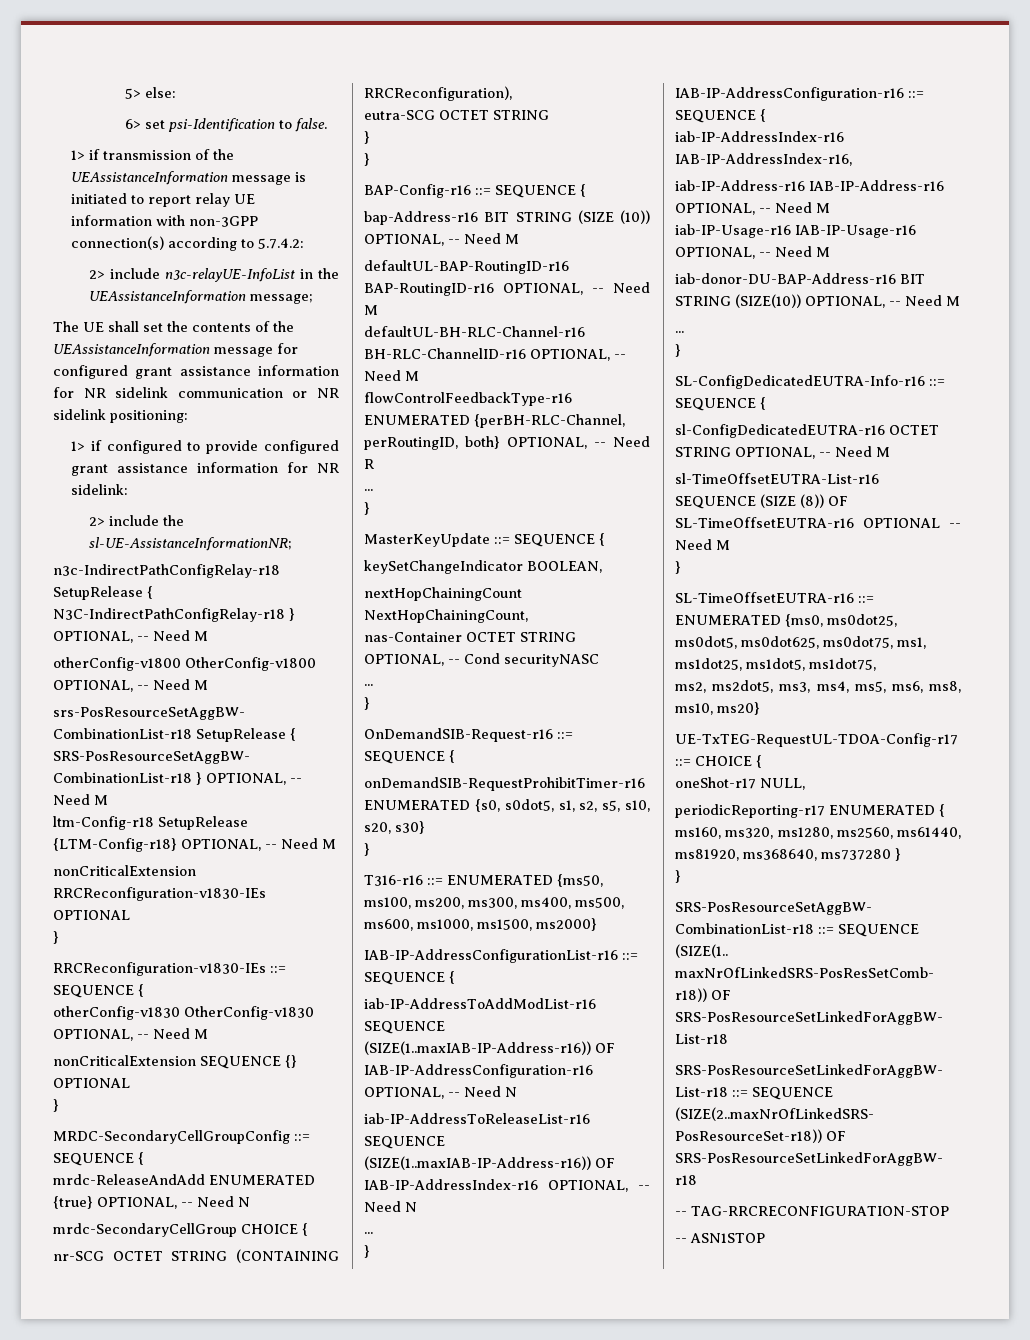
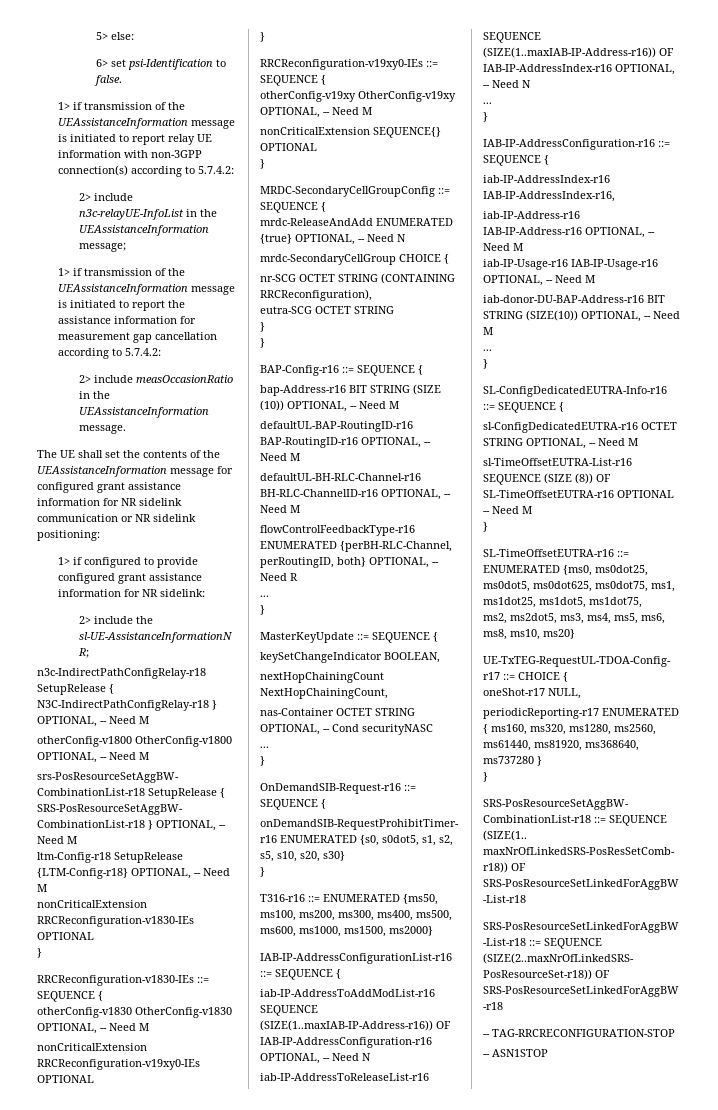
(314, 299) none -> [57,268,185,276] [57,284,235,295] [57,300,185,311] [57,316,196,324] [57,332,217,343] [57,348,161,359] [78,375,233,383] [78,391,110,399] [78,407,209,418] [78,425,126,434] // 1> if transmission of the UEAssistanceInformation message is initiated to report the assistance information for measurement gap cancellation according to 5.7.4.2: // 2> include measOccasionRatio in the UEAssistanceInformation message.
[200,1055,297,1069] SEQUENCE {} -> [37,1059,200,1070] [37,1075,94,1083] [260,32,265,42] [260,59,438,70] [260,75,326,86] [260,91,456,102] [260,107,372,118] [260,127,441,138] RRCReconfiguration-v19xy0-IEs OPTIONAL // } // RRCReconfiguration-v19xy0-IEs ::= SEQUENCE { // otherConfig-v19xy OtherConfig-v19xy OPTIONAL, -- Need M // nonCriticalExtension SEQUENCE{}

